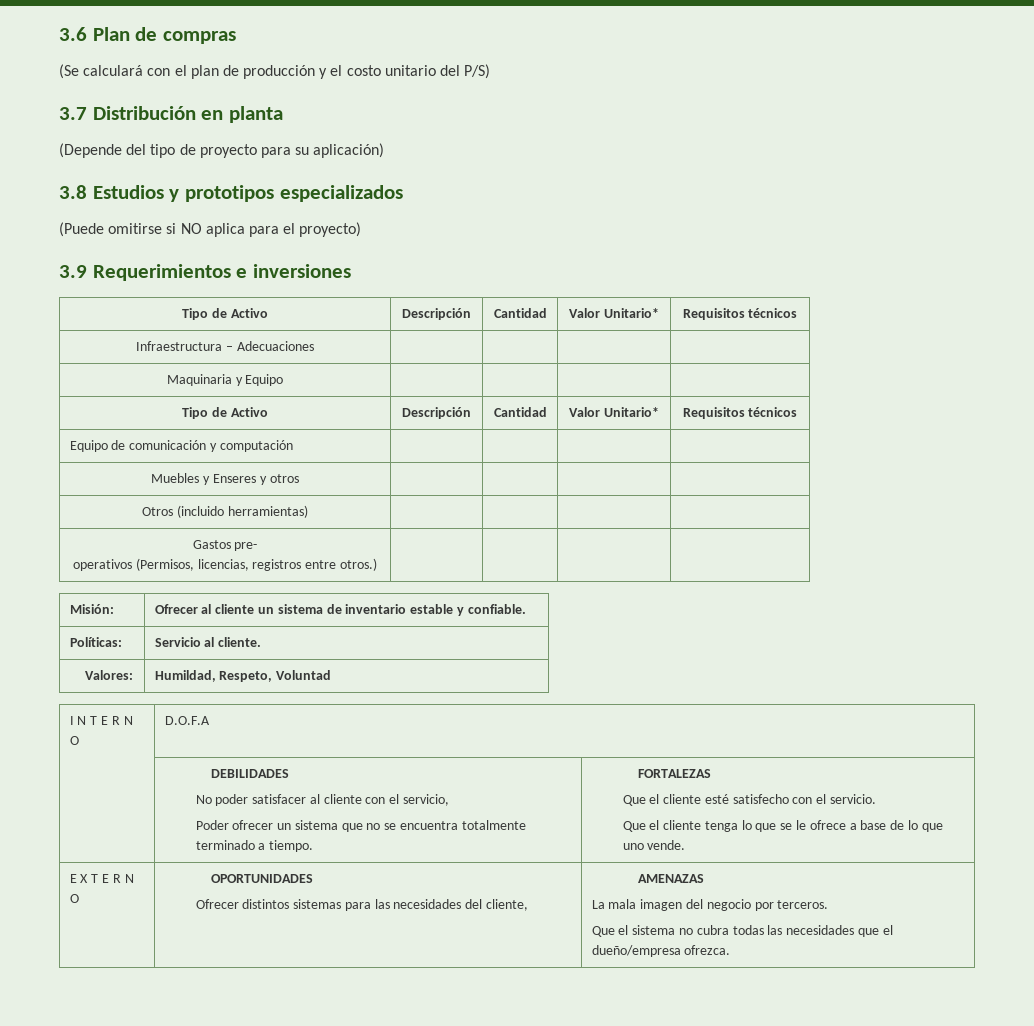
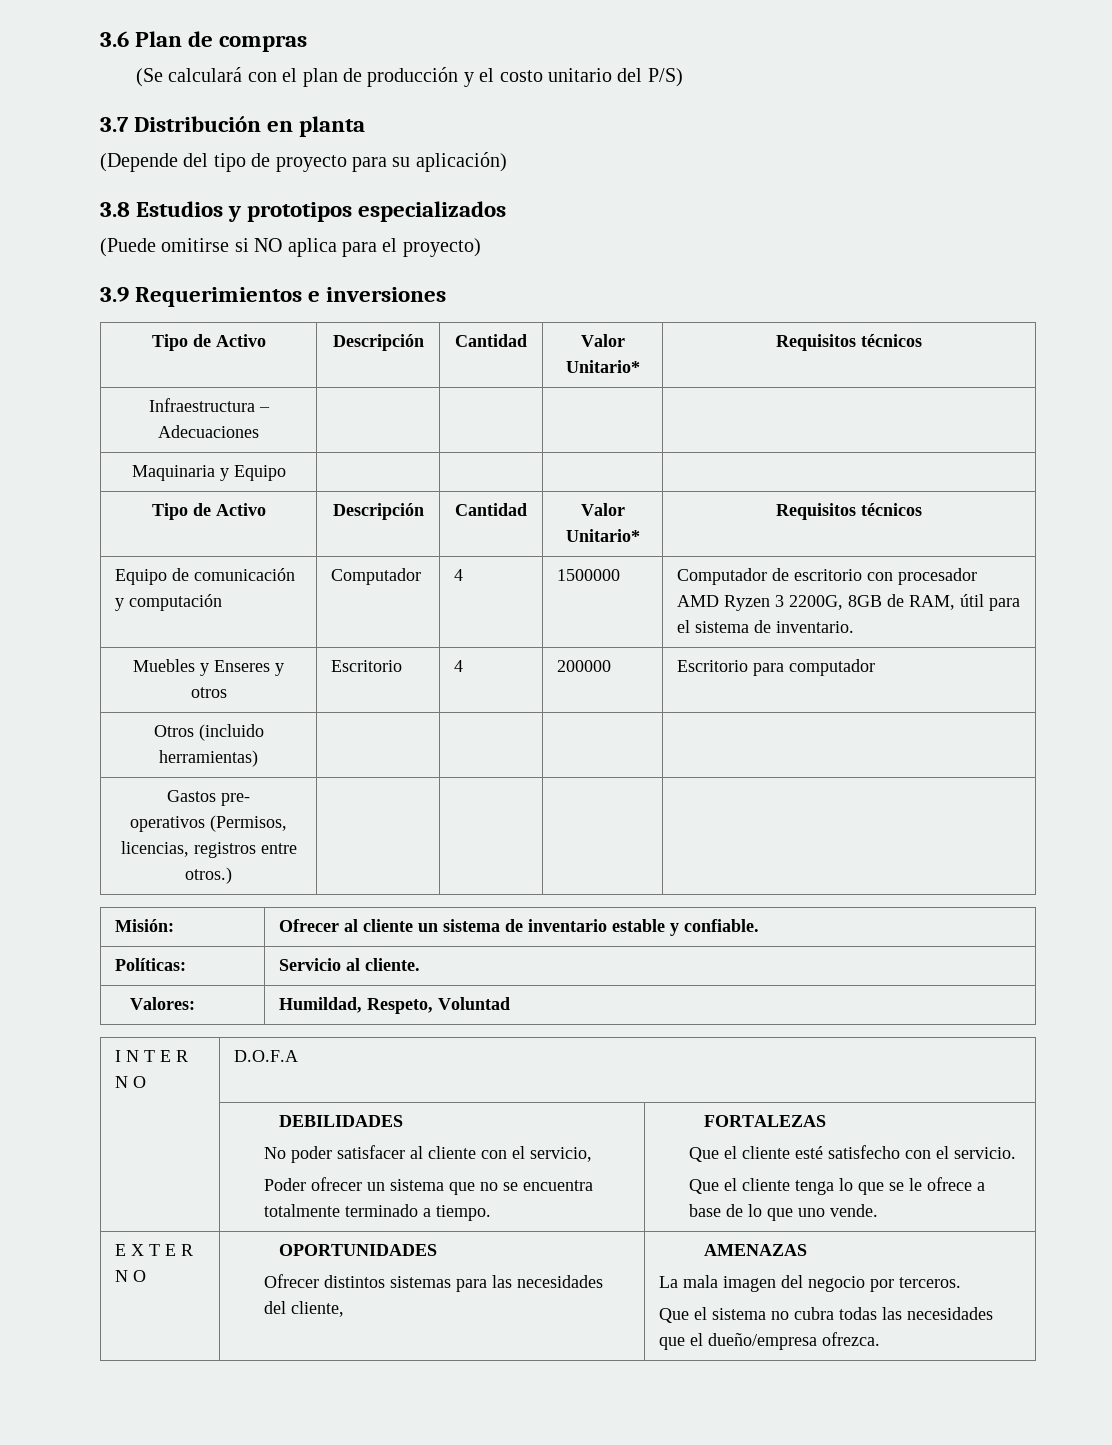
(293, 446) | | | -> [331,568,422,585] [454,569,464,581] [557,569,621,581] [677,568,978,585] [677,594,1021,611] [677,620,855,633] Computador | 4 | 1500000 | Computador de escritorio con procesador AMD Ryzen 3 2200G, 8GB de RAM, útil para el sistema de inventario.
(299, 478) | | | -> [331,660,403,672] [454,660,464,672] [557,660,612,672] [677,659,876,676] Escritorio | 4 | 200000 | Escritorio para computador

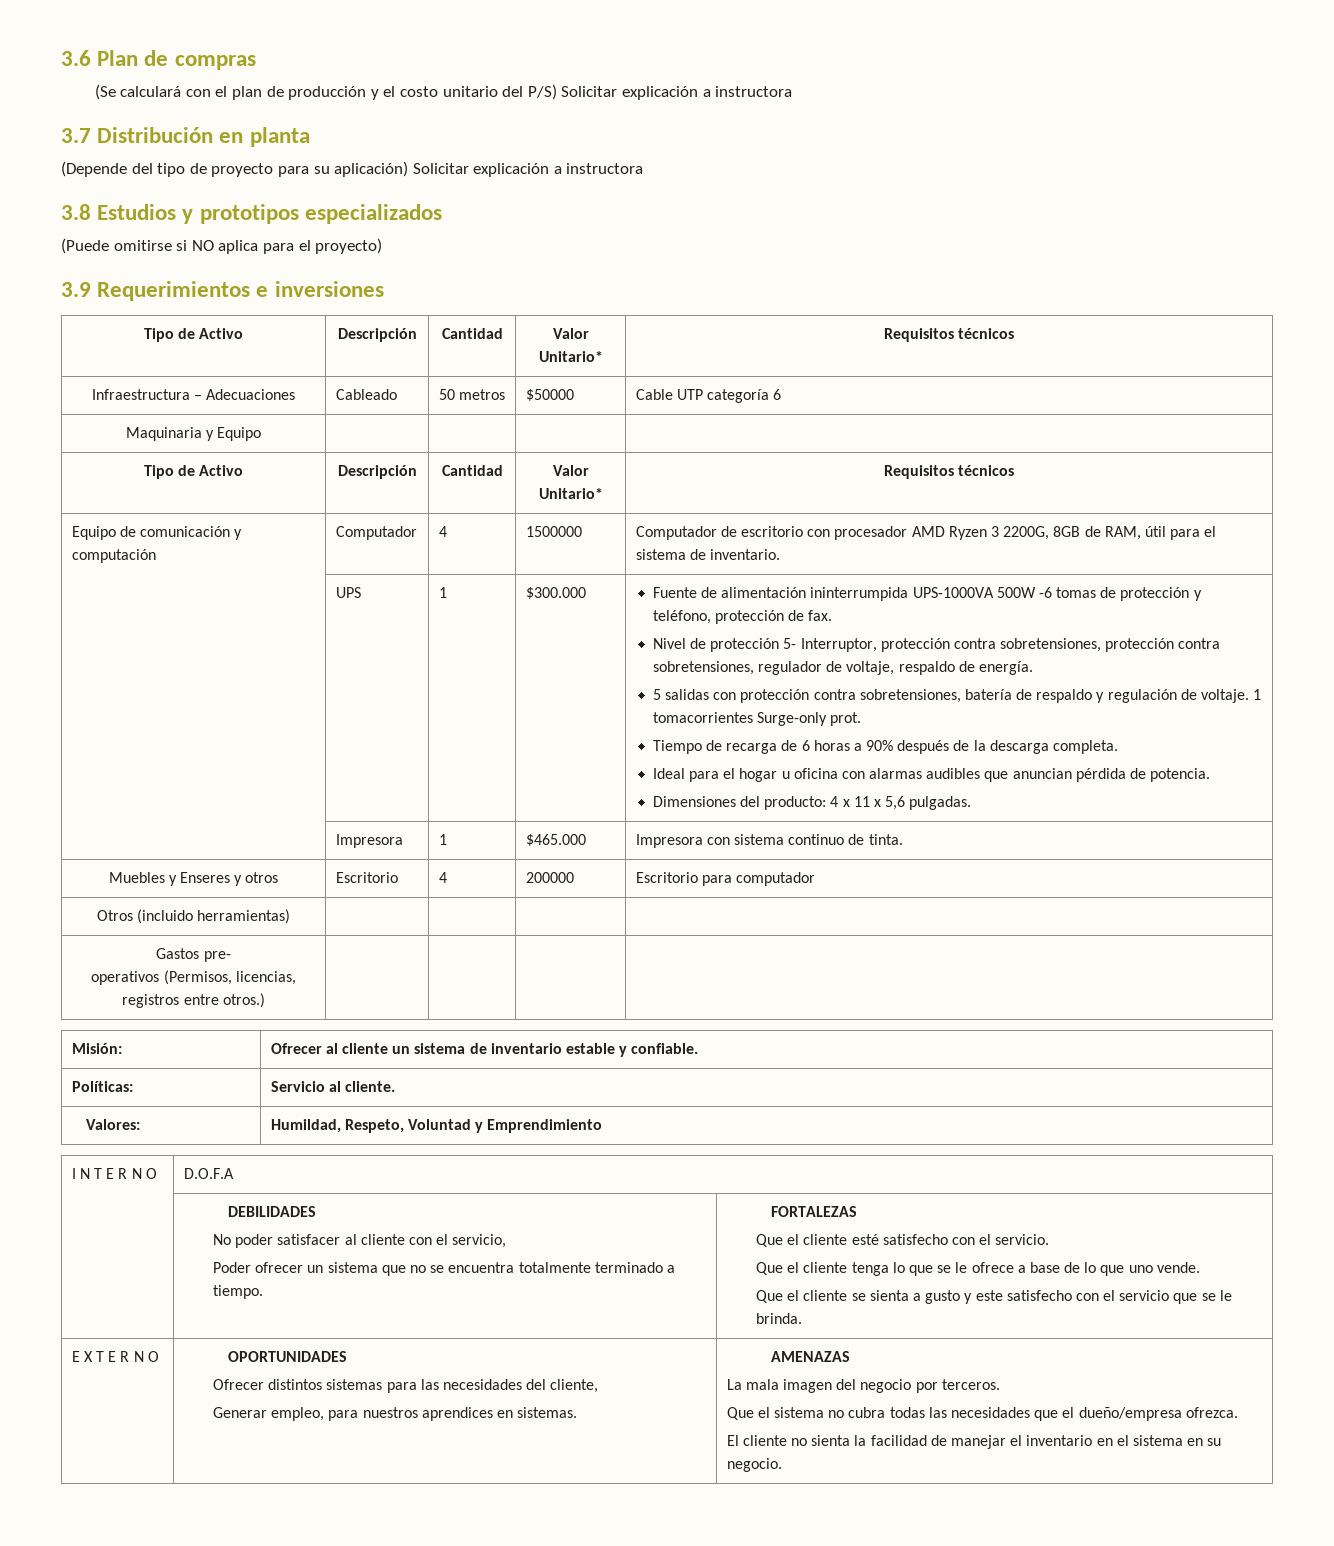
(683, 77) none -> [561,86,793,100] Solicitar explicación a instructora
(507, 162) none -> [412,163,644,177] Solicitar explicación a instructora
(259, 431) | | | -> [335,389,397,400] [438,389,505,400] [525,389,574,401] [635,389,782,403] Cableado | 50 metros | $50000 | Cable UTP categoría 6
(855, 627) none -> [335,587,361,598] [438,587,447,598] [525,587,586,599] [652,587,1202,601] [652,610,833,624] [652,638,1221,652] [652,661,1033,675] [652,689,1262,703] [652,712,862,726] [652,740,1118,754] [652,768,1211,782] [652,796,972,810] [335,834,403,848] [438,834,447,845] [525,834,586,846] [635,834,903,848] // | UPS | 1 | $300.000 | Fuente de alimentación ininterrumpida UPS-1000VA 500W -6 tomas de protección y teléfono, protección de fax. // Nivel de protección 5- Interruptor, protección contra sobretensiones, protección contra sobretensiones, regulador de voltaje, respaldo de energía. // 5 salidas con protección contra sobretensiones, batería de respaldo y regulación de voltaje. 1 tomacorrientes Surge-only prot. // Tiempo de recarga de 6 horas a 90% después de la descarga completa. // Ideal para el hogar u oficina con alarmas audibles que anuncian pérdida de potencia. // Dimensiones del producto: 4 x 11 x 5,6 pulgadas. // | Impresora | 1 | $465.000 | Impresora con sistema continuo de tinta.
(511, 1003) none -> [475,1119,603,1133] y Emprendimiento
(879, 1210) none -> [756,1290,1232,1304] [756,1313,803,1324] // Que el cliente se sienta a gusto y este satisfecho con el servicio que se le brinda.
(345, 1309) none -> [213,1407,578,1421] // Generar empleo, para nuestros aprendices en sistemas.
(881, 1339) none -> [726,1435,1222,1449] [726,1458,782,1472] // El cliente no sienta la facilidad de manejar el inventario en el sistema en su negocio.

